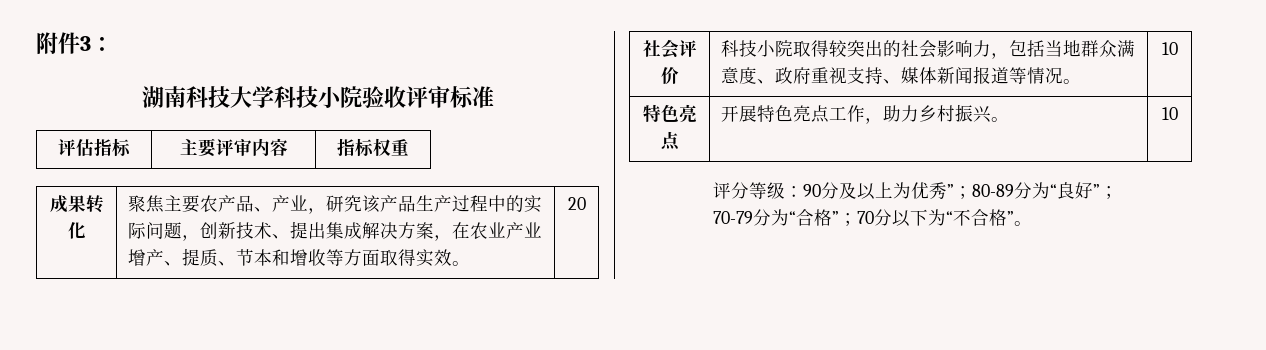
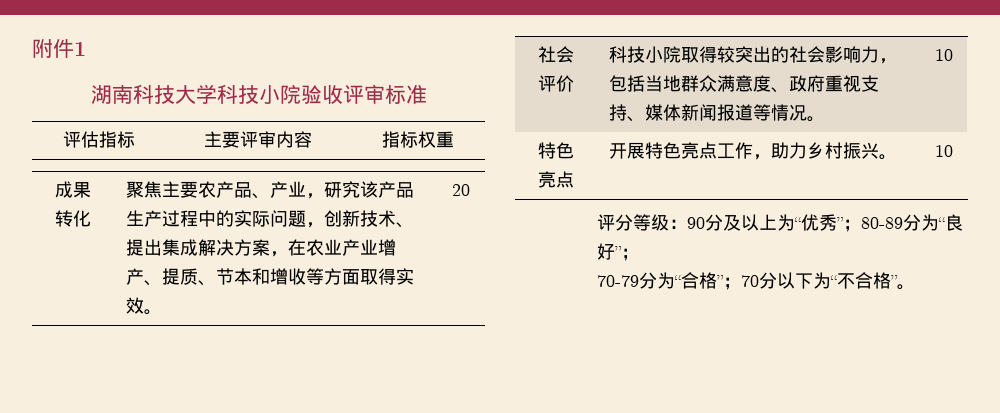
[80,36,113,51] 3： -> [74,42,86,56] 1
(911, 190) none -> [793,217,801,229] “

